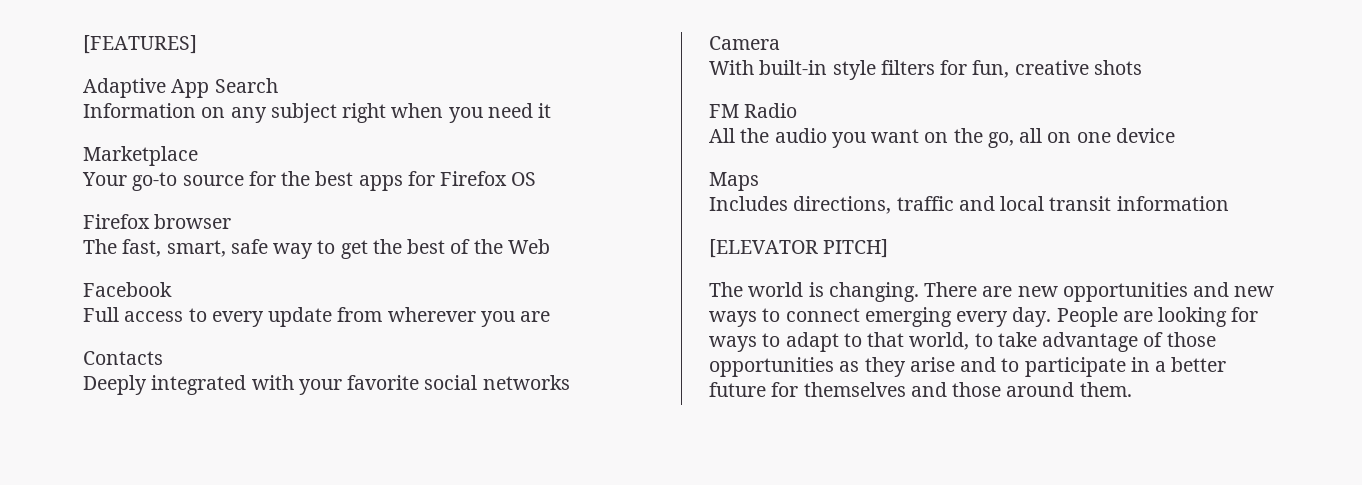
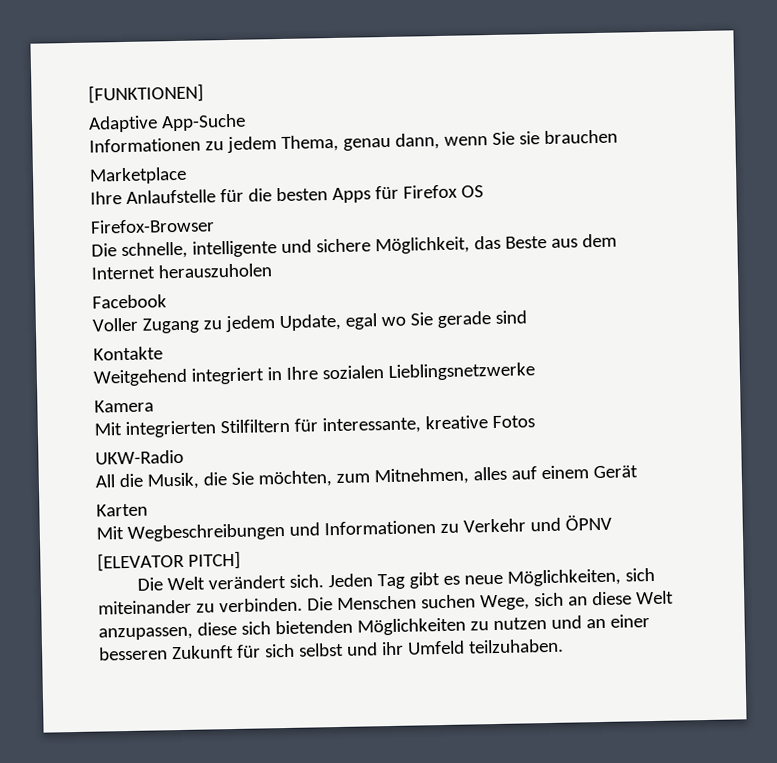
[83,35,197,54] [FEATURES] -> [88,83,204,104] [FUNKTIONEN]
[171,78,278,98] [83,103,552,123] [83,146,198,166] [82,171,537,191] [83,214,232,229] [83,239,550,259] [83,282,172,297] [83,307,551,327] [83,351,163,365] [83,375,570,395] [709,36,780,50] [709,60,1142,80] [709,103,798,118] [709,128,1175,148] [709,172,759,191] [709,196,1229,214] [709,239,889,258] [709,282,1275,302] [709,307,1259,327] [709,332,1216,352] [709,357,1227,377] [709,382,1132,397] App Search // Information on any subject right when you need it // Marketplace // Your go-to source for the best apps for Firefox OS // Firefox browser // The fast, smart, safe way to get the best of the Web // Facebook // Full access to every update from wherever you are // Contacts // Deeply integrated with your favorite social networks // Camera // With built-in style filters for fun, creative shots // FM Radio // All the audio you want on the go, all on one device // Maps // Includes directions, traffic and local transit information // [ELEVATOR PITCH] // The world is changing. There are new opportunities and new ways to connect emerging every day. People are looking for ways to adapt to that world, to take advantage of those opportunities as they arise and to participate in a better future for themselves and those around them. -> [160,113,246,132] [89,129,618,154] [89,166,187,185] [90,184,484,205] [90,218,215,234] [91,233,617,260] [91,263,272,280] [92,294,167,309] [92,310,527,334] [93,346,163,361] [93,362,535,387] [94,399,154,413] [94,415,535,439] [95,449,184,465] [95,465,638,490] [96,503,148,517] [96,514,612,543] [97,550,241,572] [136,567,655,591] [98,590,674,615] [98,614,650,641] [99,638,564,661] App-Suche // Informationen zu jedem Thema, genau dann, wenn Sie sie brauchen // Marketplace // Ihre Anlaufstelle für die besten Apps für Firefox OS // Firefox-Browser // Die schnelle, intelligente und sichere Möglichkeit, das Beste aus dem Internet herauszuholen // Facebook // Voller Zugang zu jedem Update, egal wo Sie gerade sind // Kontakte // Weitgehend integriert in Ihre sozialen Lieblingsnetzwerke // Kamera // Mit integrierten Stilfiltern für interessante, kreative Fotos // UKW-Radio // All die Musik, die Sie möchten, zum Mitnehmen, alles auf einem Gerät // Karten // Mit Wegbeschreibungen und Informationen zu Verkehr und ÖPNV // [ELEVATOR PITCH] // Die Welt verändert sich. Jeden Tag gibt es neue Möglichkeiten, sich miteinander zu verbinden. Die Menschen suchen Wege, sich an diese Welt anzupassen, diese sich bietenden Möglichkeiten zu nutzen und an einer besseren Zukunft für sich selbst und ihr Umfeld teilzuhaben.

